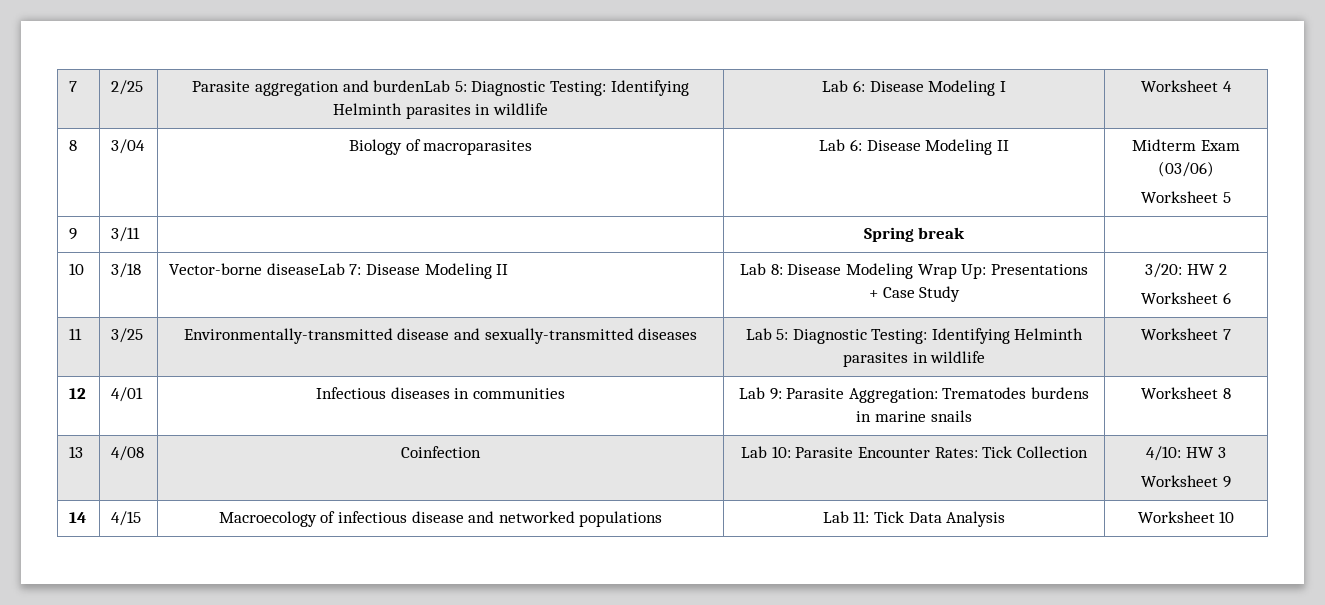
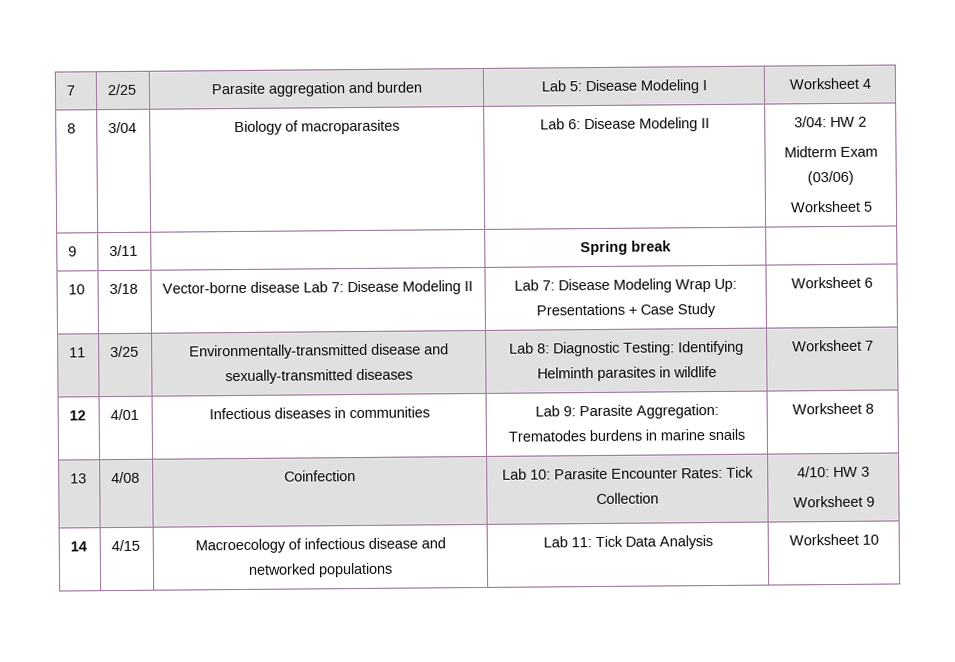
[373,80,689,96] [333,103,548,119] [822,80,865,92] burdenLab 5: Diagnostic Testing: Identifying Helminth parasites in wildlife | Lab 6: -> [375,81,422,93] [540,80,582,92] burden | Lab 5:
(1009, 145) none -> [794,116,867,128] 3/04: HW 2 //
[266,263,345,275] diseaseLab -> [250,281,329,293] disease Lab
[770,264,783,275] 8: -> [542,280,555,291] 7:
[1145,263,1227,278] 3/20: HW 2 // -> (716, 310) none
[776,329,789,340] 5: -> [537,343,550,354] 8:

